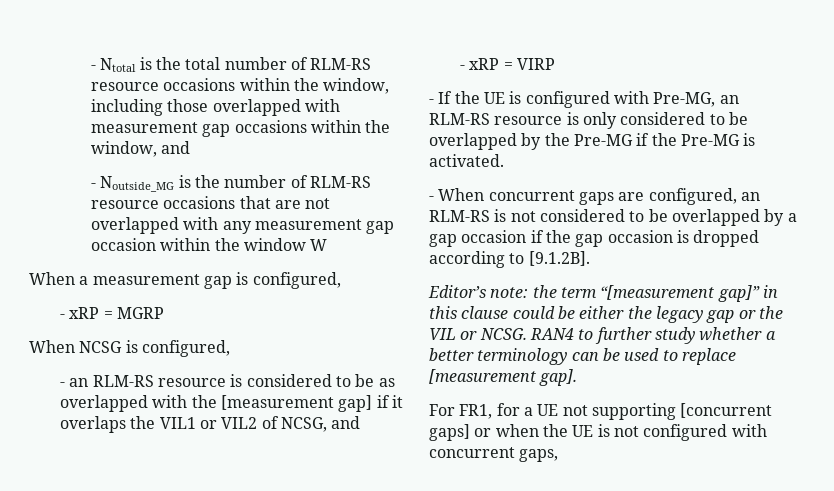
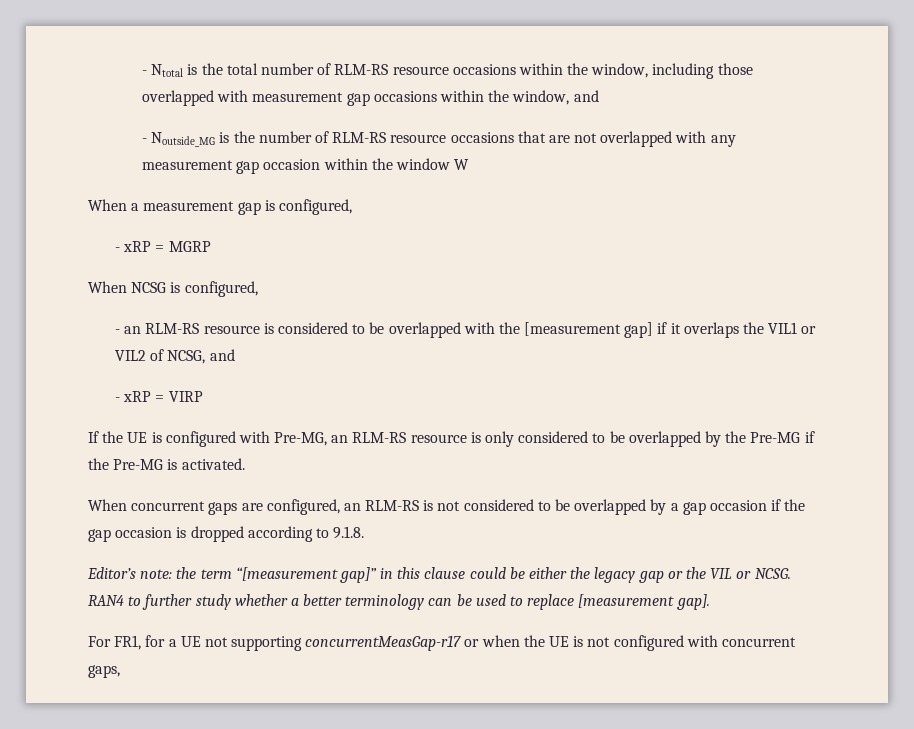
[378,378,395,387] as -> (385, 328) none
[429,99,434,104] - -> (203, 396) none
[429,196,434,201] - -> (245, 464) none
[528,251,590,266] [9.1.2B]. -> [333,526,365,539] 9.1.8.
[680,403,773,418] [429,424,470,441] [concurrent gaps] -> [305,635,462,651] concurrentMeasGap-r17

